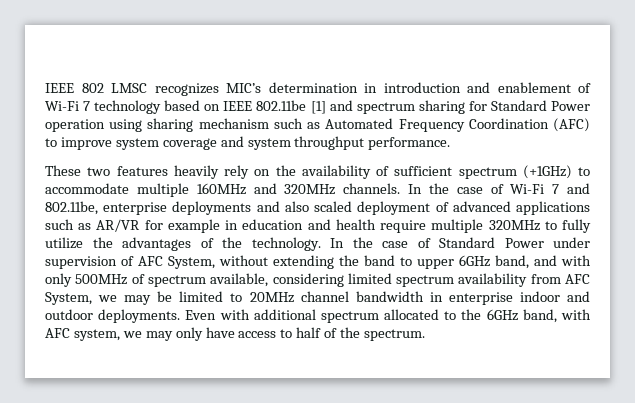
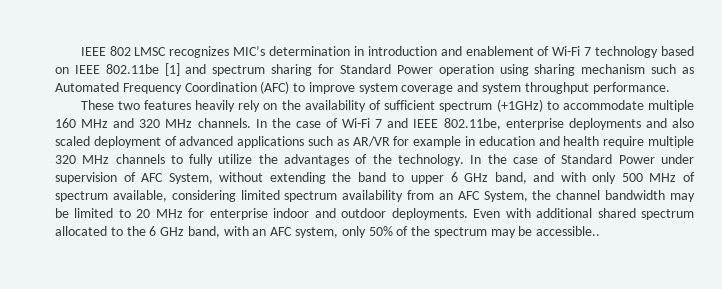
[196,183,336,195] 160MHz and 320MHz -> [55,118,193,128] 160 MHz and 320 MHz
(590, 188) none -> [413,119,439,128] IEEE
[488,220,540,231] 320MHz -> [55,154,165,164] 320 MHz channels
[459,255,490,267] 6GHz -> [450,172,489,182] 6 GHz
[75,274,128,285] 500MHz -> [621,173,677,182] 500 MHz
[565,274,590,284] [45,292,118,305] AFC System, we -> [438,190,666,202] an AFC System, the channel bandwidth
[249,291,443,303] 20MHz channel bandwidth in -> [136,208,205,218] 20 MHz for
(316, 314) none -> [597,208,636,218] shared
[486,309,518,321] 6GHz -> [149,226,185,236] 6 GHz
(591, 314) none -> [252,229,267,236] an
[122,327,426,341] we may only have access to half of the spectrum. -> [341,226,601,238] only 50% of the spectrum may be accessible..

